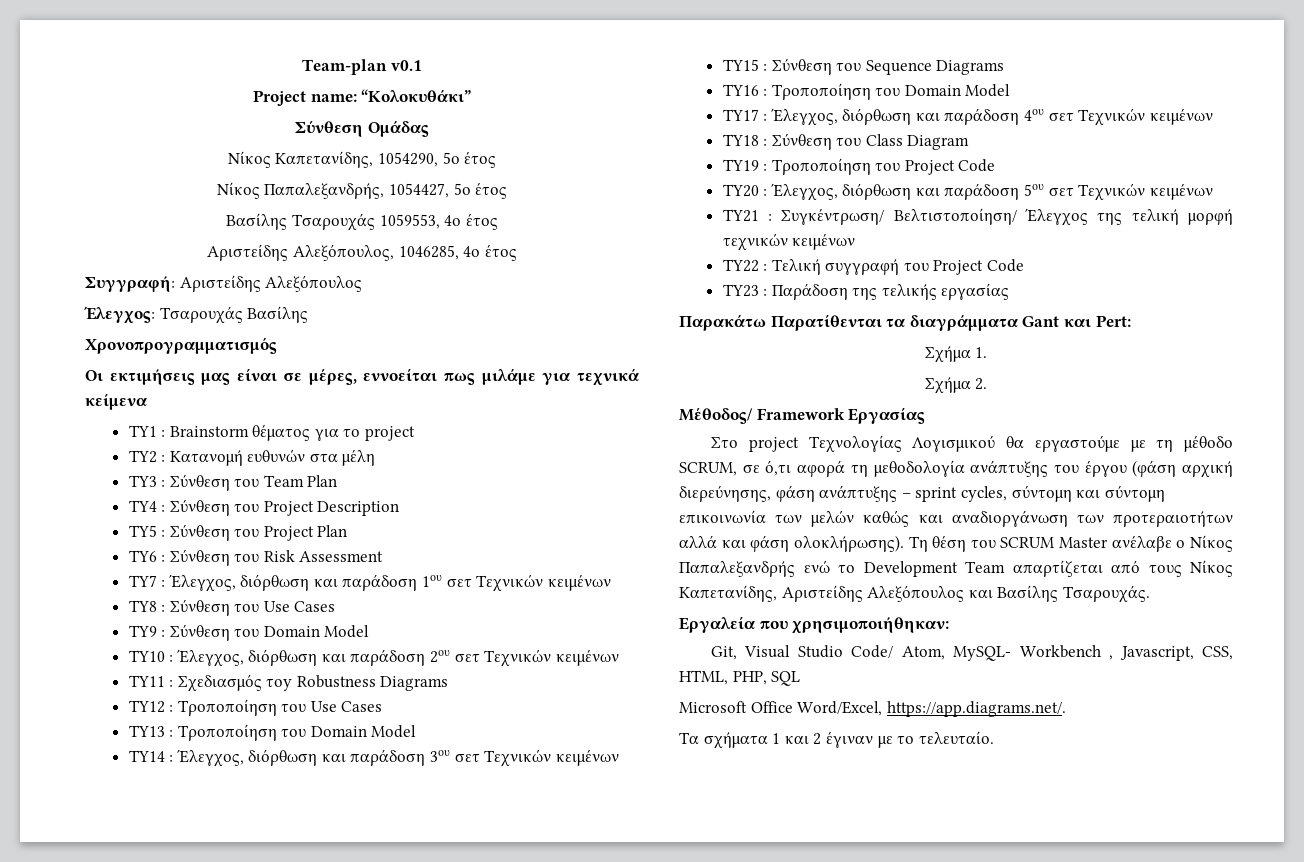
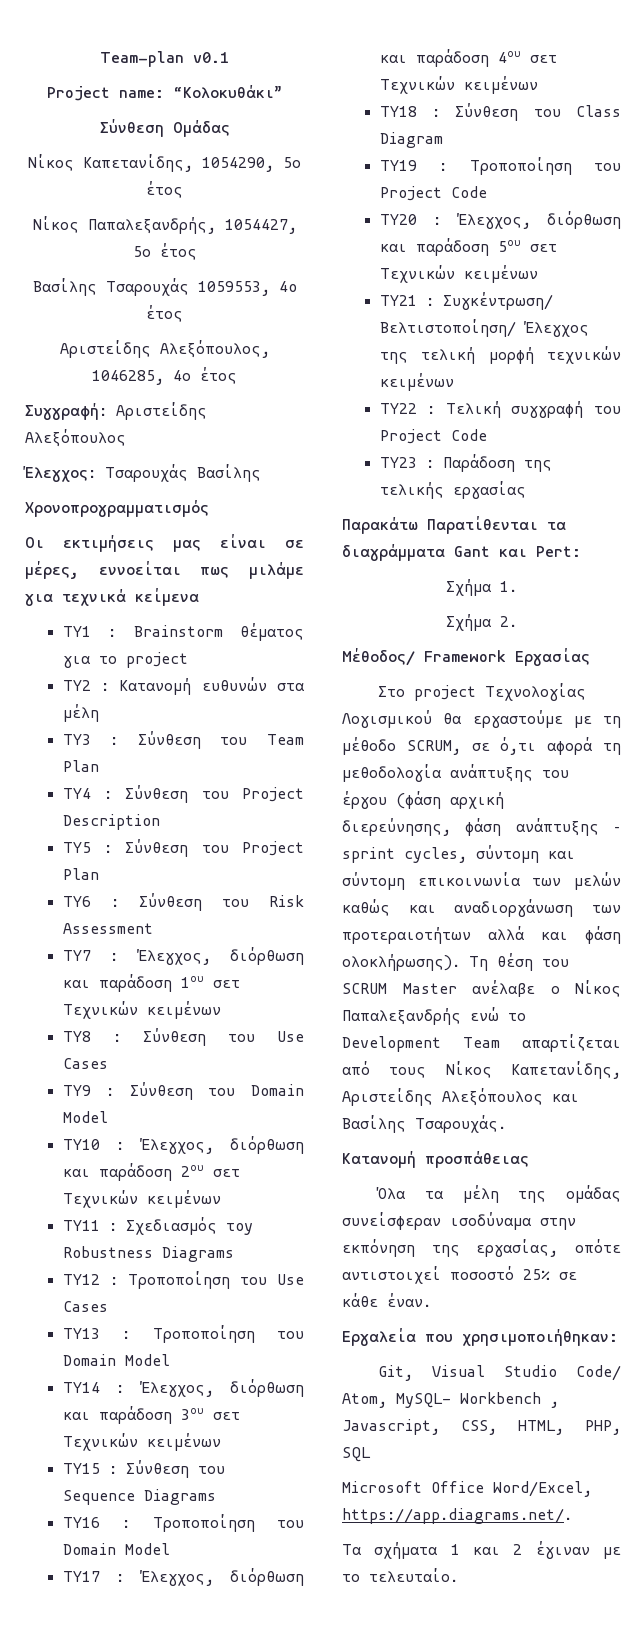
(1150, 594) none -> [342,1151,529,1168] [376,1185,621,1203] [342,1212,576,1230] [342,1239,621,1257] [342,1266,577,1285] [342,1293,431,1307] // Κατανομή προσπάθειας // Όλα τα μέλη της ομάδας συνείσφεραν ισοδύναμα στην εκπόνηση της εργασίας, οπότε αντιστοιχεί ποσοστό 25% σε κάθε έναν.

